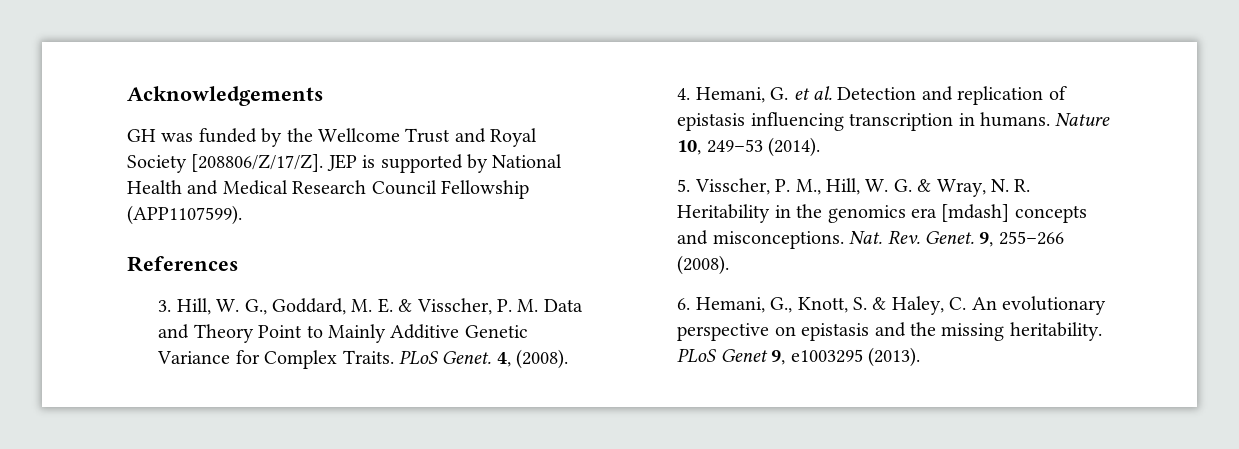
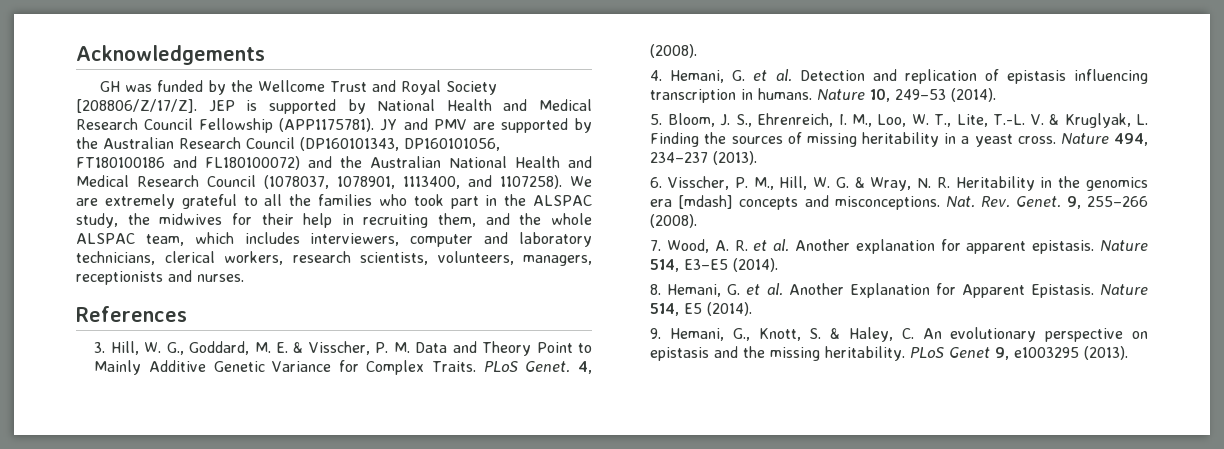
[127,205,242,225] (APP1107599). -> [279,118,592,133] [76,137,500,151] [76,156,592,170] [76,175,592,189] [76,194,592,209] [76,213,592,228] [76,232,592,247] [76,251,592,266] [76,270,244,285] (APP1175781). JY and PMV are supported by the Australian Research Council (DP160101343, DP160101056, FT180100186 and FL180100072) and the Australian National Health and Medical Research Council (1078037, 1078901, 1113400, and 1107258). We are extremely grateful to all the families who took part in the ALSPAC study, the midwives for their help in recruiting them, and the whole ALSPAC team, which includes interviewers, computer and laboratory technicians, clerical workers, research scientists, volunteers, managers, receptionists and nurses.
(691, 185) none -> [667,113,1148,128] [650,132,1148,147] [650,151,758,165] [650,177,663,188] Bloom, J. S., Ehrenreich, I. M., Loo, W. T., Lite, T.-L. V. & Kruglyak, L. Finding the sources of missing heritability in a yeast cross. Nature 494, 234–237 (2013). // 6.
[677,298,691,310] 6. -> [650,239,1148,254] [650,258,779,272] [650,283,1148,298] [650,302,753,316] [650,328,662,339] 7. Wood, A. R. et al. Another explanation for apparent epistasis. Nature 514, E3–E5 (2014). // 8. Hemani, G. et al. Another Explanation for Apparent Epistasis. Nature 514, E5 (2014). // 9.

